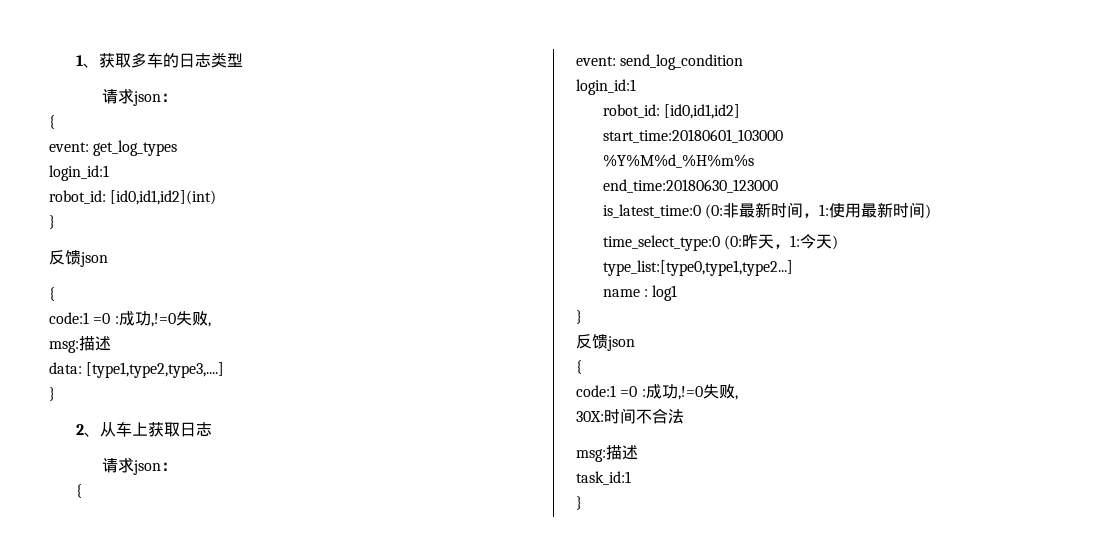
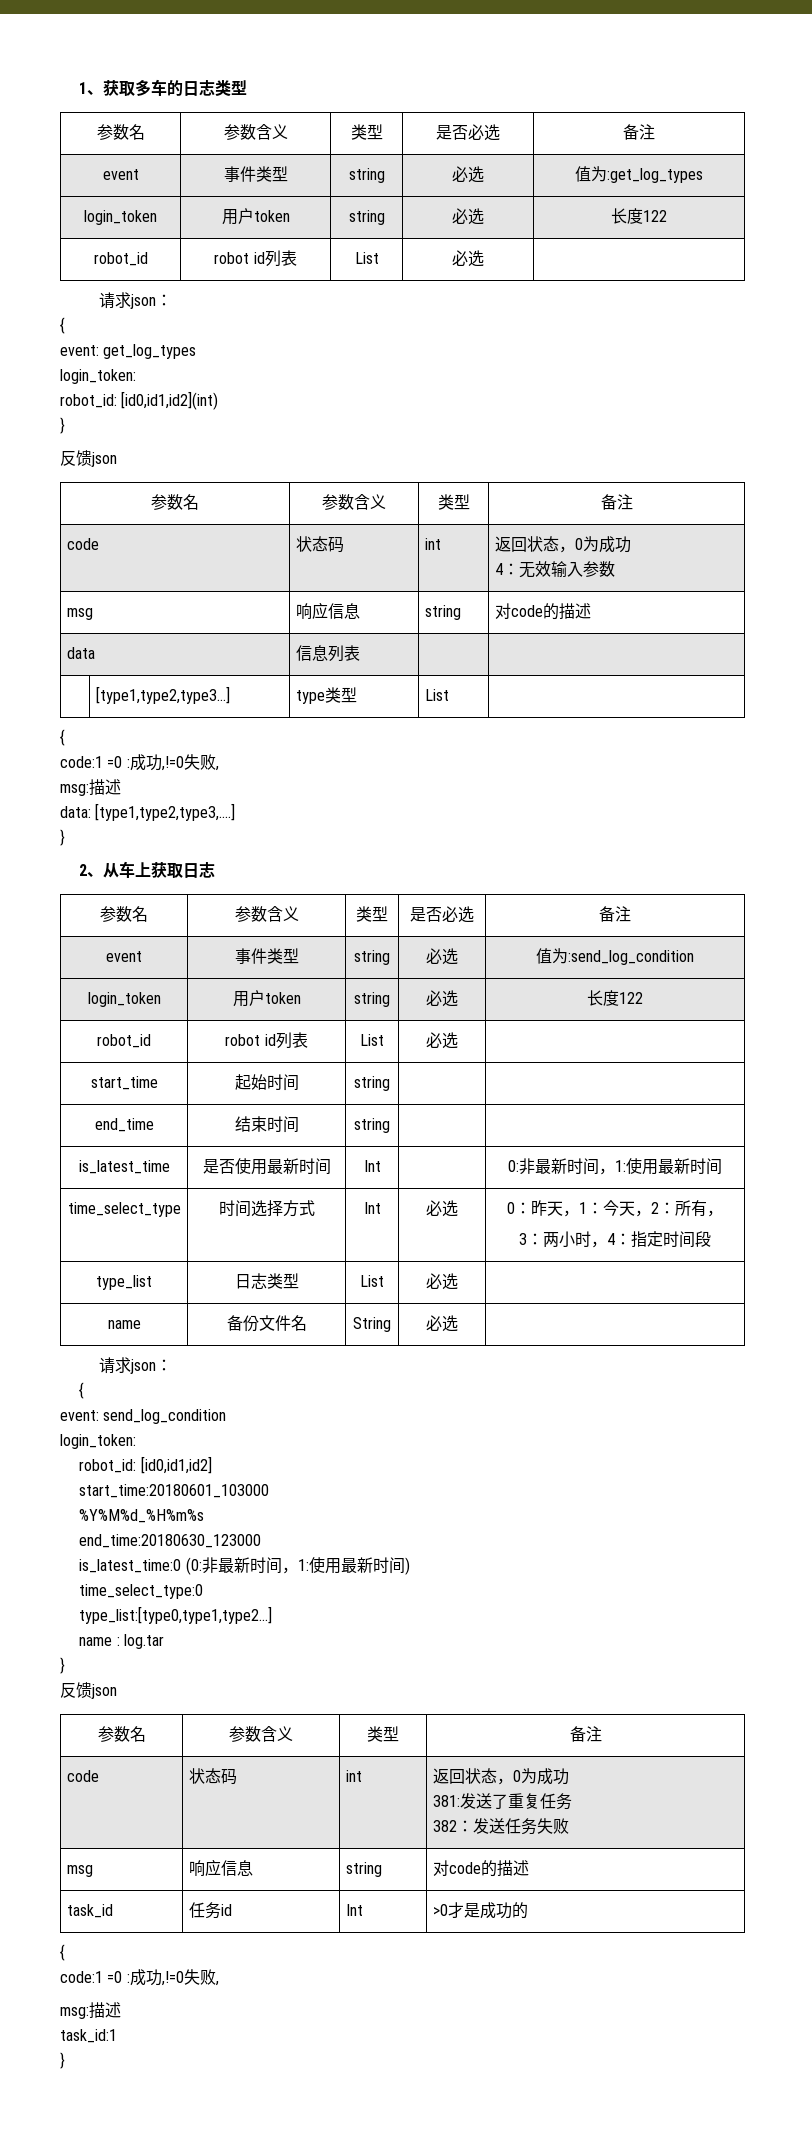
(243, 60) none -> [96,124,145,140] [223,124,288,140] [350,124,383,140] [436,124,500,141] [623,124,655,140] [102,169,139,180] [223,166,288,182] [348,168,385,183] [452,166,484,183] [575,166,703,183] [84,210,157,225] [221,208,290,225] [348,210,385,225] [452,208,484,225] [611,208,667,224] [93,252,148,266] [214,250,297,267] [354,252,379,264] [452,250,484,267] // 参数名 | 参数含义 | 类型 | 是否必选 | 备注 // event | 事件类型 | string | 必选 | 值为:get_log_types // login_token | 用户token | string | 必选 | 长度122 // robot_id | robot id列表 | List | 必选 |
[49,165,109,181] login_id:1 -> [60,369,136,384] login_token:
(108, 259) none -> [151,494,199,510] [322,494,386,510] [437,494,470,510] [600,494,633,510] [66,538,99,550] [295,536,344,553] [424,538,441,550] [494,536,631,553] [494,561,615,578] [66,608,93,620] [295,602,360,620] [424,605,461,620] [494,603,591,620] [66,647,95,659] [295,645,360,662] [95,686,230,704] [295,687,357,704] [424,689,449,701] // 参数名 | 参数含义 | 类型 | 备注 // code | 状态码 | int | 返回状态，0为成功 // 4：无效输入参数 // msg | 响应信息 | string | 对code的描述 // data | 信息列表 | | // | [type1,type2,type3...] | type类型 | List |
(212, 429) none -> [100,906,148,922] [234,906,299,922] [356,906,388,922] [410,906,474,923] [599,906,631,922] [106,951,142,962] [234,948,299,964] [354,950,390,965] [426,948,458,965] [536,948,694,965] [87,992,161,1007] [232,990,301,1007] [354,992,390,1007] [426,990,458,1007] [587,990,643,1006] [97,1034,151,1048] [225,1032,308,1049] [360,1034,384,1046] [426,1032,458,1049] [90,1076,158,1090] [234,1074,299,1091] [354,1076,390,1091] [94,1118,154,1132] [234,1116,299,1133] [354,1118,390,1133] [78,1160,170,1174] [202,1158,331,1175] [363,1160,381,1172] [508,1158,722,1175] [67,1202,181,1217] [218,1200,315,1217] [363,1202,381,1214] [426,1200,458,1217] [507,1200,723,1217] [519,1231,711,1248] [96,1275,152,1290] [234,1273,299,1289] [360,1275,384,1287] [426,1273,458,1290] [107,1320,141,1329] [226,1315,307,1332] [353,1317,391,1332] [426,1315,458,1332] // 参数名 | 参数含义 | 类型 | 是否必选 | 备注 // event | 事件类型 | string | 必选 | 值为:send_log_condition // login_token | 用户token | string | 必选 | 长度122 // robot_id | robot id列表 | List | 必选 | // start_time | 起始时间 | string | | // end_time | 结束时间 | string | | // is_latest_time | 是否使用最新时间 | Int | | 0:非最新时间，1:使用最新时间 // time_select_type | 时间选择方式 | Int | 必选 | 0：昨天，1：今天，2：所有， // 3：两小时，4：指定时间段 // type_list | 日志类型 | List | 必选 | // name | 备份文件名 | String | 必选 |
[576,79,636,95] login_id:1 -> [60,1434,136,1449] login_token:
[723,234,838,250] (0:昨天，1:今天) -> (204, 1591) none
[652,285,678,301] [576,310,582,324] [576,334,635,351] [576,360,582,374] [576,384,738,400] [576,408,684,424] log1 // } // 反馈json // { // code:1 =0 :成功,!=0失败, // 30X:时间不合法 -> [123,1634,164,1649] [60,1657,65,1674] [60,1682,117,1699] [97,1726,146,1742] [229,1726,293,1742] [367,1726,399,1742] [569,1726,602,1742] [66,1770,99,1782] [188,1768,237,1785] [345,1770,362,1782] [432,1768,569,1785] [432,1793,572,1810] [432,1818,569,1835] [66,1865,93,1877] [188,1859,253,1877] [345,1862,382,1877] [432,1860,529,1877] [66,1904,113,1918] [188,1902,232,1919] [345,1904,363,1916] [432,1902,528,1919] [60,1944,65,1961] [60,1969,219,1986] log.tar // } // 反馈json // 参数名 | 参数含义 | 类型 | 备注 // code | 状态码 | int | 返回状态，0为成功 // 381:发送了重复任务 // 382：发送任务失败 // msg | 响应信息 | string | 对code的描述 // task_id | 任务id | Int | >0才是成功的 // { // code:1 =0 :成功,!=0失败,

